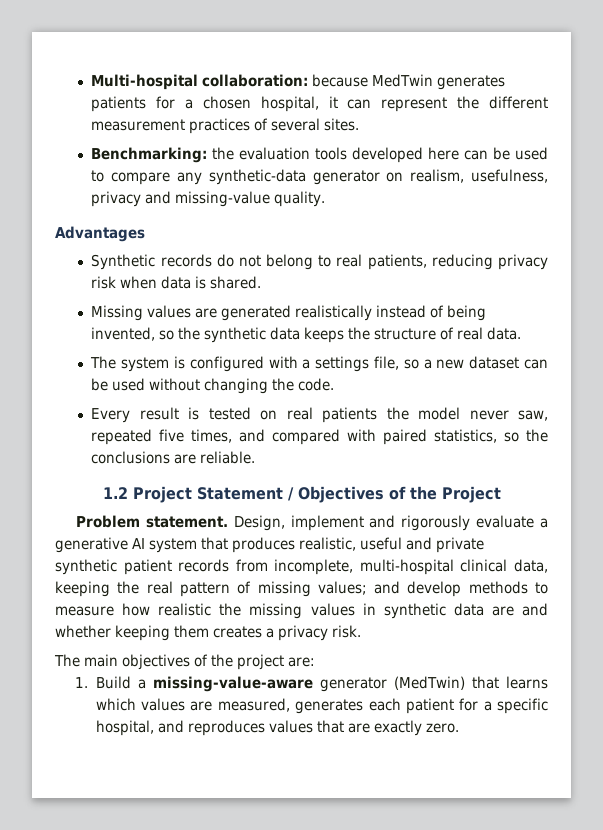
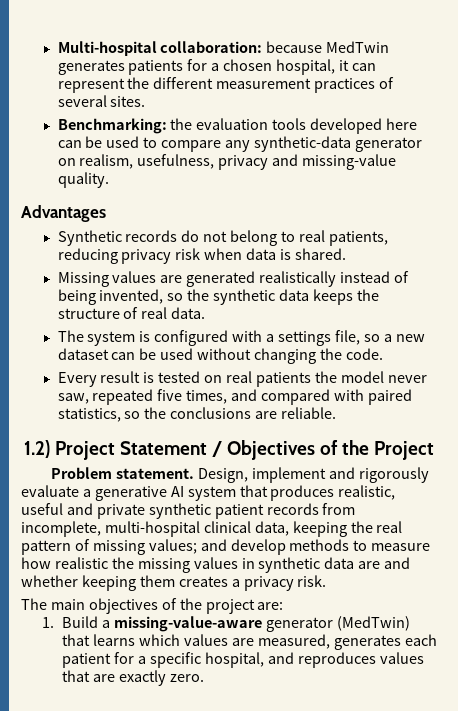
[102,487,128,499] 1.2 -> [23,440,50,458] 1.2)

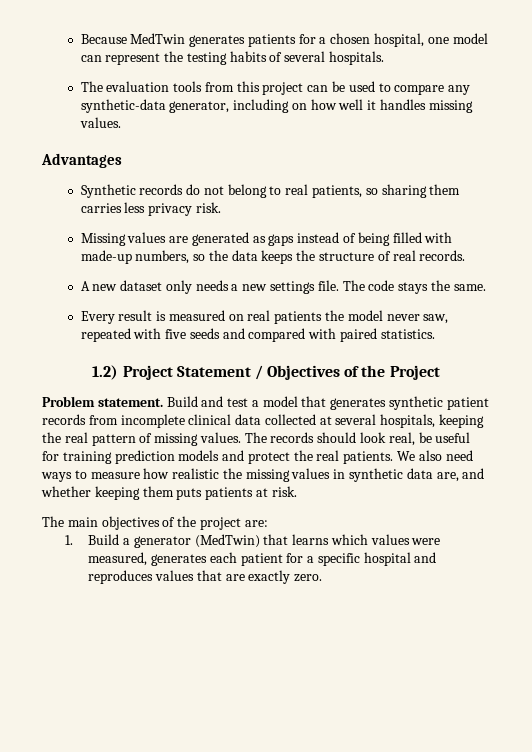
[57,41,323,56] Multi-hospital collaboration: because -> [80,34,127,44] Because
[338,60,349,71] it -> [427,33,488,44] one model
[153,77,395,93] [57,95,146,107] [57,118,418,134] different measurement practices of several sites. // Benchmarking: the evaluation tools developed here -> [186,51,384,65] [80,81,304,95] testing habits of several hospitals. // The evaluation tools from this project
[354,137,422,152] [57,154,397,170] [57,172,109,188] generator on realism, usefulness, privacy and missing-value quality. -> [169,99,473,113] [79,117,121,128] generator, including on how well it handles missing values.
[57,248,346,264] reducing privacy risk when data is shared. -> [365,184,461,198] [80,202,221,216] so sharing them carries less privacy risk.
[259,271,337,287] realistically -> [252,234,295,246] as gaps
[99,289,276,305] invented, so the synthetic -> [392,232,453,243] [80,250,228,264] filled with made-up numbers, so the
[171,307,206,319] [57,330,425,346] [57,348,383,364] data. // The system is configured with a settings file, so a new dataset can be used without changing the code. -> [419,250,466,261] [80,280,486,294] records. // A new dataset only needs a new settings file. The code stays the same.
[158,371,201,383] tested -> [168,310,225,321] measured
[157,389,228,404] five times, -> [133,328,220,339] with five seeds
[57,407,337,422] statistics, so the conclusions are reliable. -> [380,329,435,339] statistics.
[197,467,429,483] [21,485,396,501] [21,503,356,519] [21,521,289,537] Design, implement and rigorously evaluate a generative AI system that produces realistic, useful and private synthetic patient records from incomplete, multi-hospital clinical data, -> [166,396,489,410] [42,414,436,428] Build and test a model that generates synthetic patient records from incomplete clinical data collected at several hospitals,
[148,539,350,555] values; and develop methods -> [199,432,471,446] [42,450,473,464] [41,472,72,482] values. The records should look real, be useful for training prediction models and protect the real patients. We also need ways
[358,561,381,569] are -> [436,472,459,482] are,
[178,576,294,591] creates a privacy -> [176,487,268,500] puts patients at
[113,616,262,632] missing-value-aware -> (130, 541) none
[231,638,254,646] are -> [411,538,441,545] were
[204,652,264,668] hospital, -> [363,552,411,566] hospital

